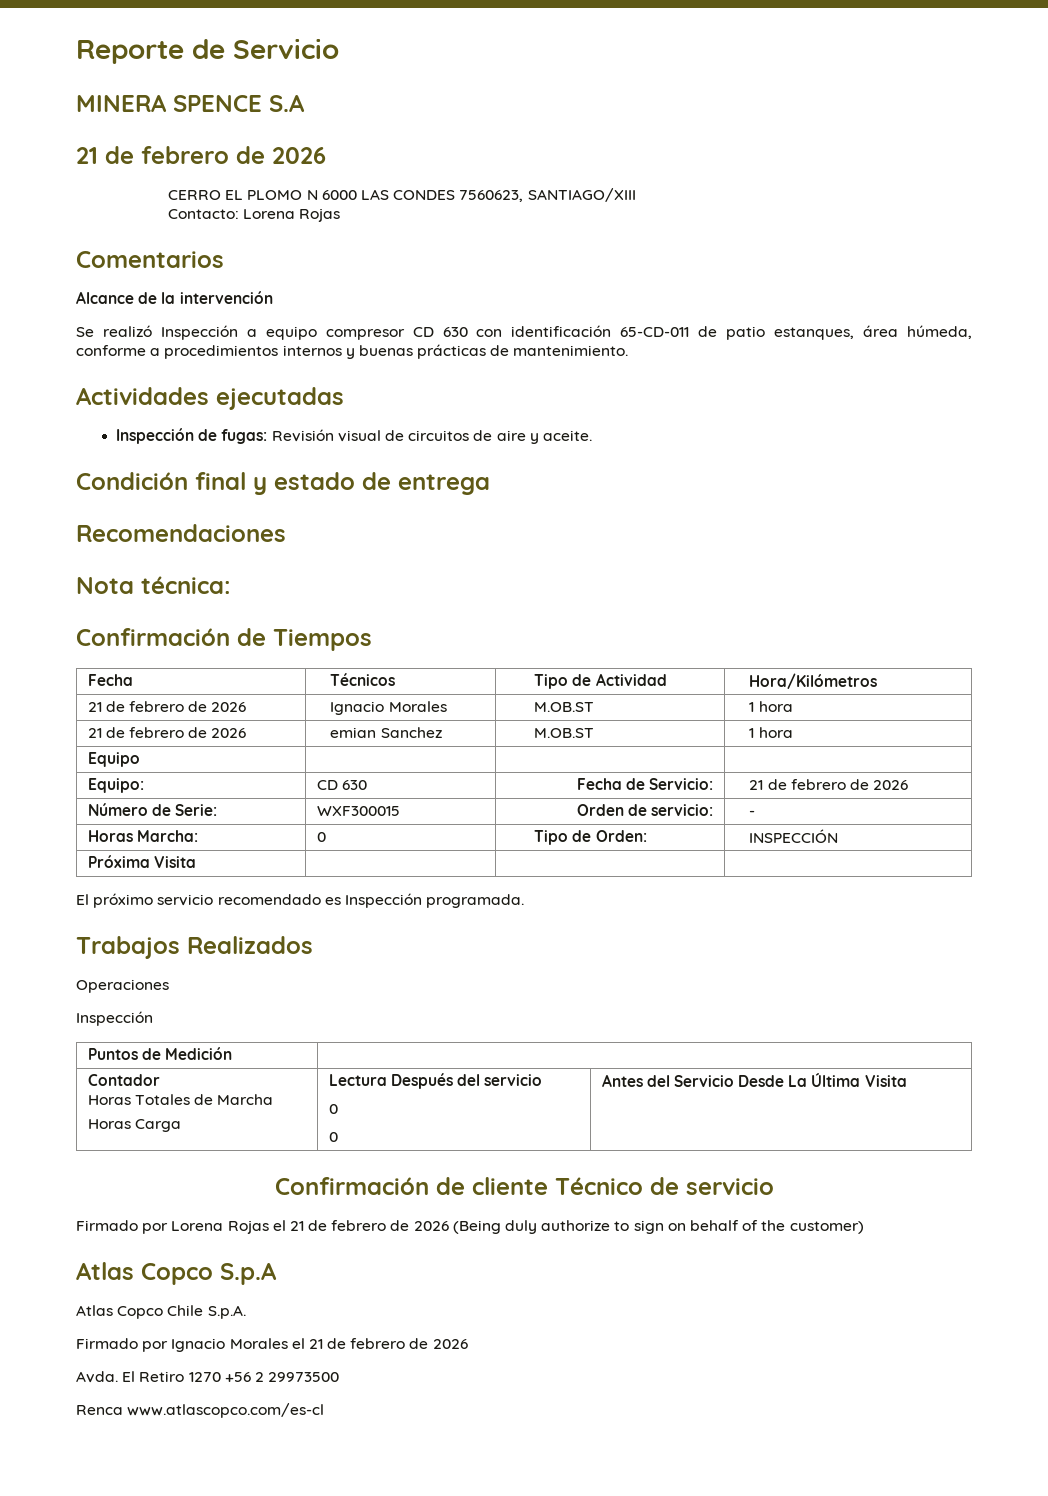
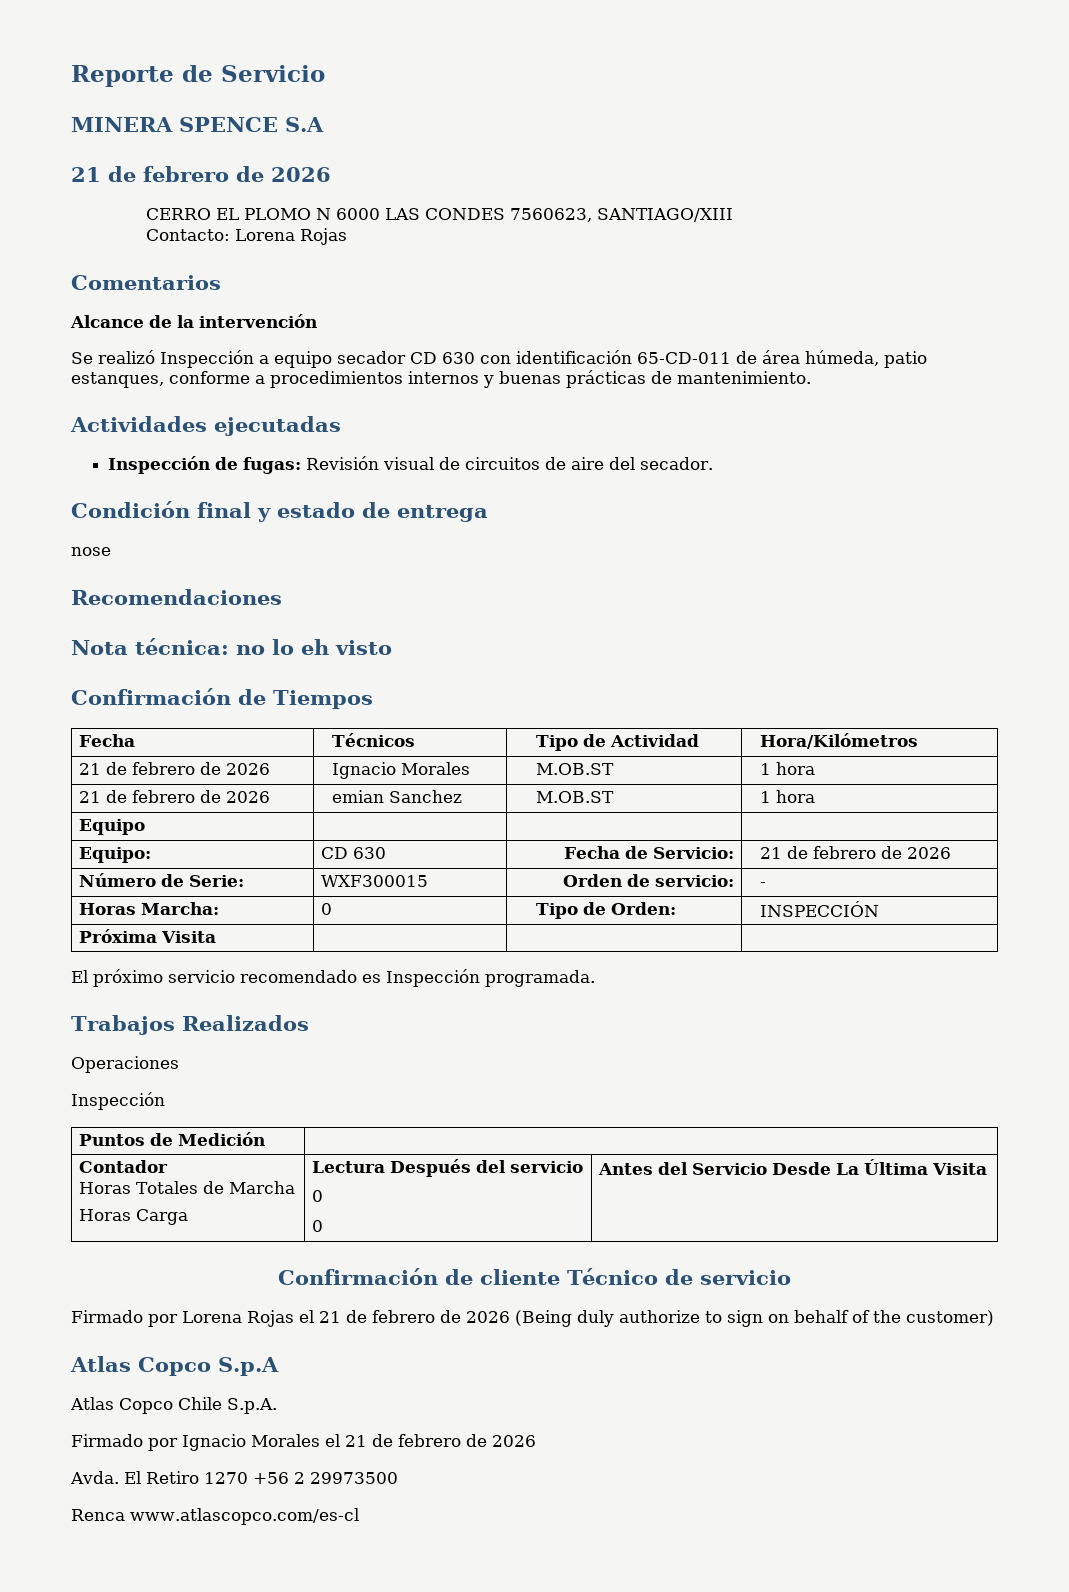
[325,329,405,340] compresor -> [337,351,406,364] secador
[726,325,972,340] patio estanques, área húmeda, -> [762,350,927,368] [71,372,164,388] área húmeda, patio estanques,
[529,430,592,444] y aceite. -> [608,457,713,470] del secador.
(490, 484) none -> [71,547,111,556] // nose
(231, 585) none -> [236,639,392,655] no lo eh visto

